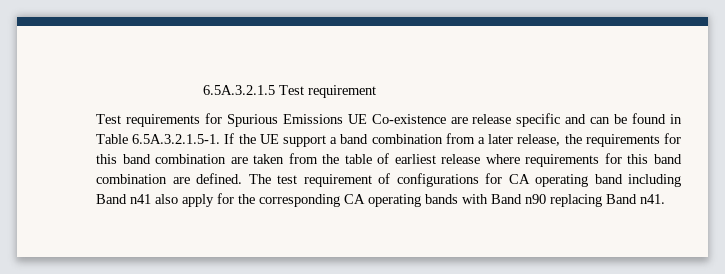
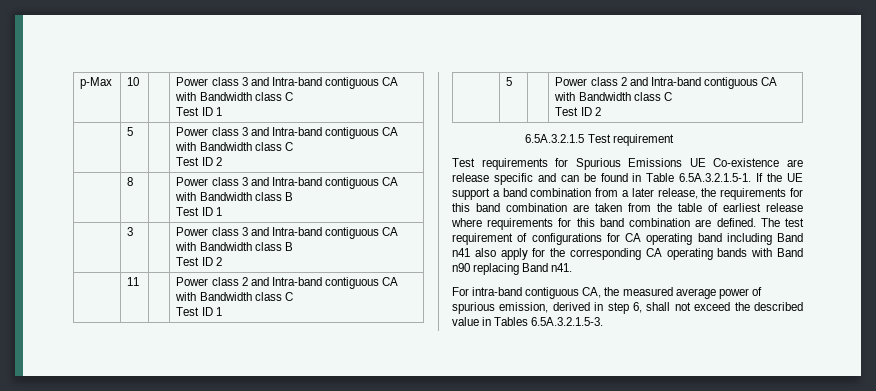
(203, 90) none -> [80,77,113,89] [127,77,140,86] [176,77,399,89] [175,92,293,101] [176,107,222,116] [127,127,134,136] [176,127,399,139] [175,142,293,151] [176,157,222,166] [127,177,134,186] [176,177,399,189] [175,192,293,201] [176,207,222,216] [127,227,134,236] [176,227,399,239] [175,242,293,251] [176,257,222,266] [127,277,140,286] [176,277,399,289] [175,292,293,301] [176,307,222,316] [506,77,513,86] [555,77,778,89] [554,92,672,101] [555,107,601,116] p-Max | 10 | | Power class 3 and Intra-band contiguous CA with Bandwidth class C // Test ID 1 // | 5 | | Power class 3 and Intra-band contiguous CA with Bandwidth class C // Test ID 2 // | 8 | | Power class 3 and Intra-band contiguous CA with Bandwidth class B // Test ID 1 // | 3 | | Power class 3 and Intra-band contiguous CA with Bandwidth class B // Test ID 2 // | 11 | | Power class 2 and Intra-band contiguous CA with Bandwidth class C // Test ID 1 // | 5 | | Power class 2 and Intra-band contiguous CA with Bandwidth class C // Test ID 2 //
(665, 199) none -> [452,287,762,299] [452,302,803,314] [452,317,604,326] // For intra-band contiguous CA, the measured average power of spurious emission, derived in step 6, shall not exceed the described value in Tables 6.5A.3.2.1.5-3.

